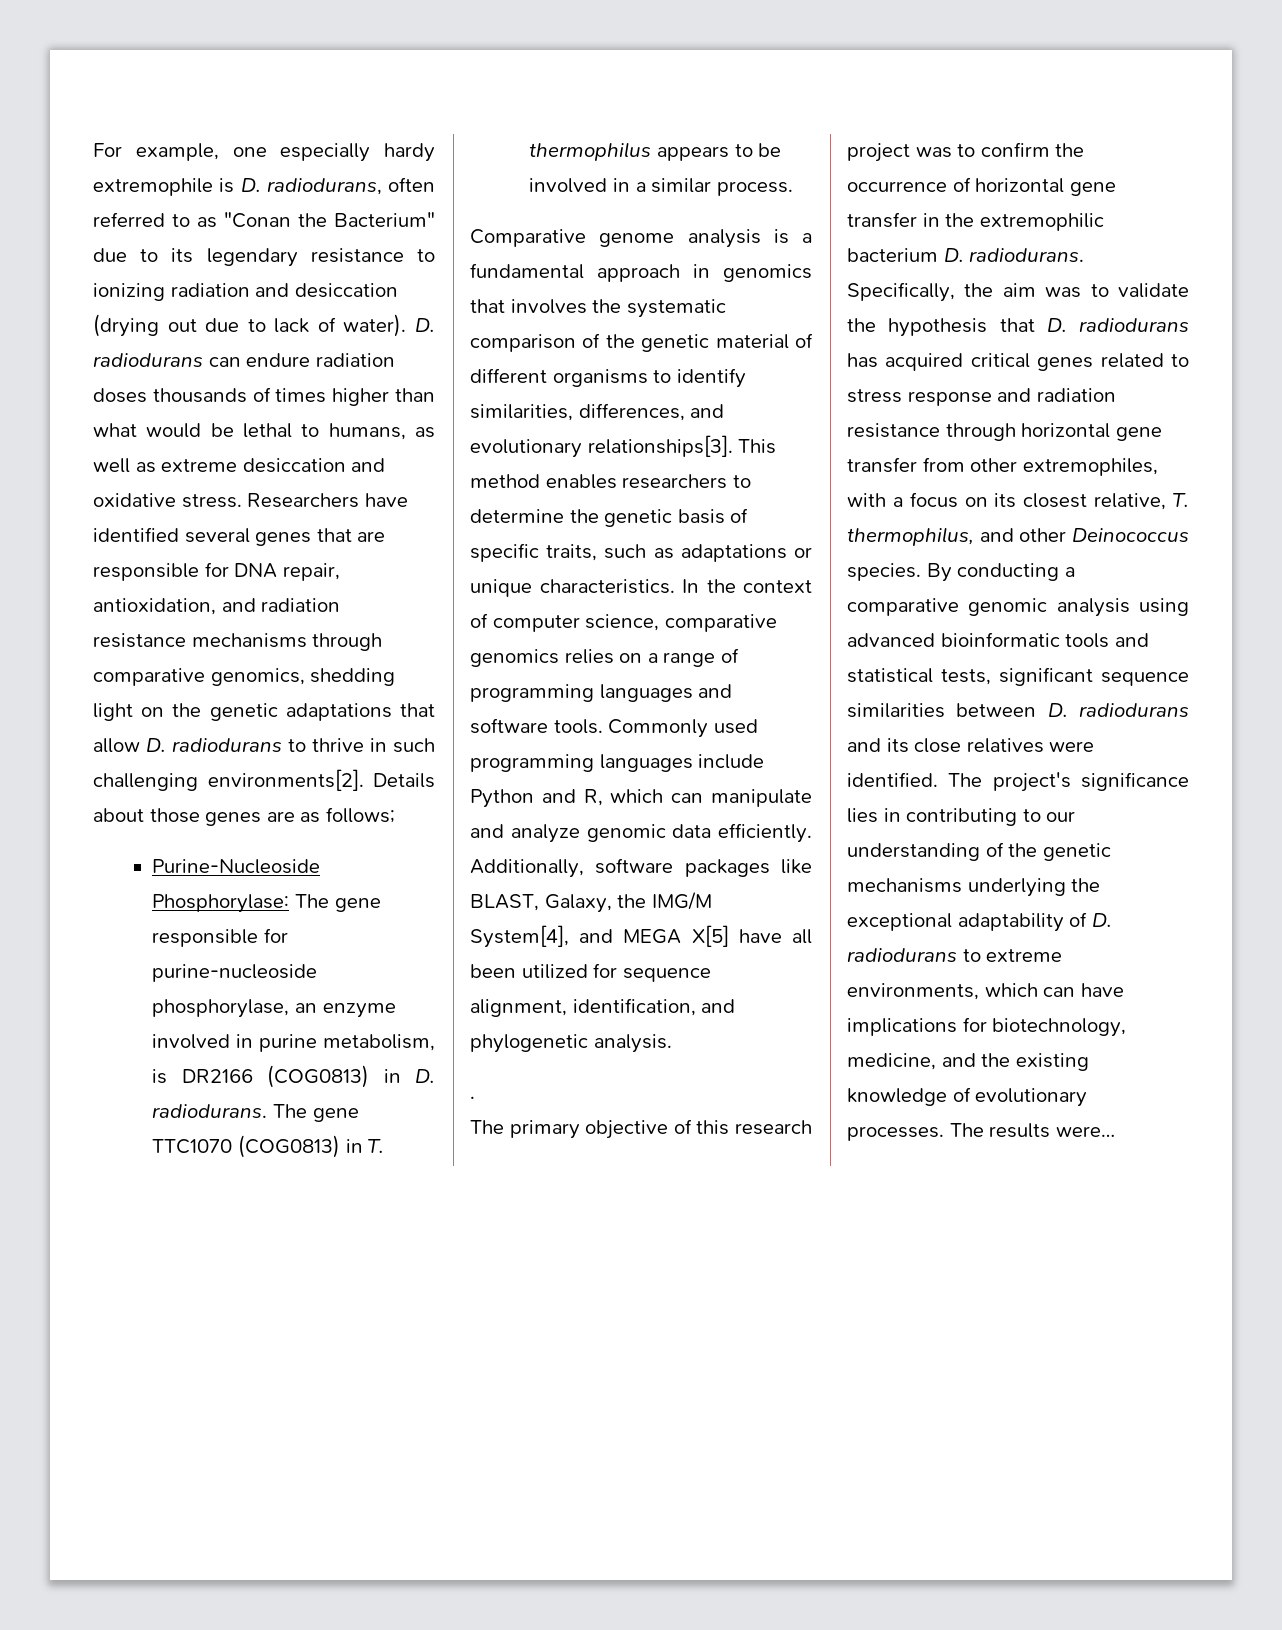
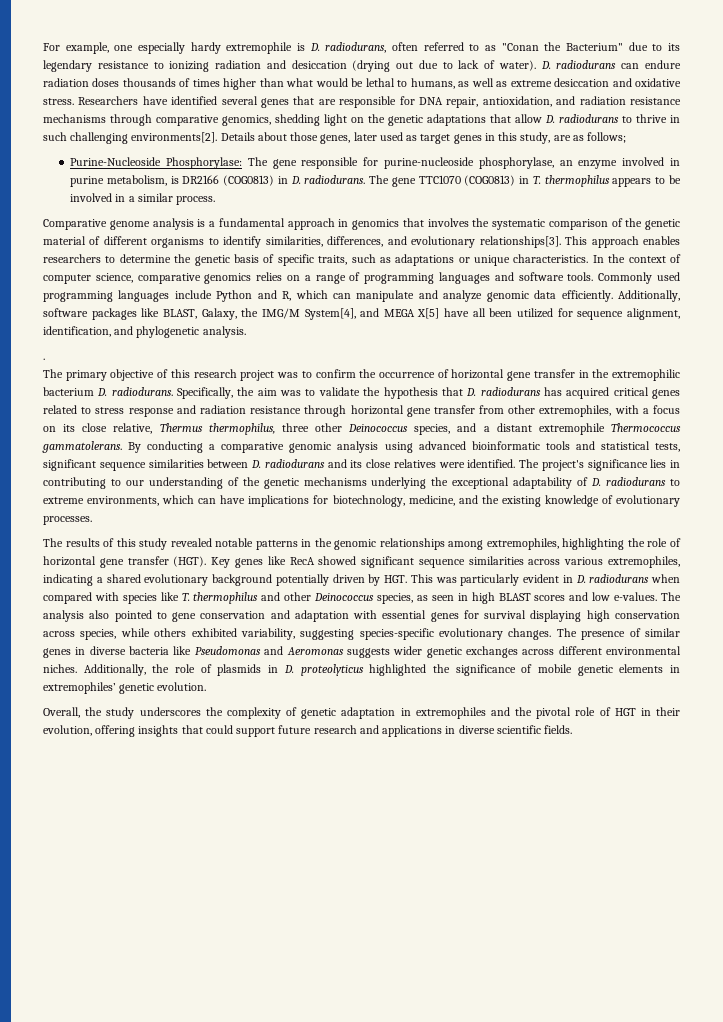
[205,812,262,826] genes -> [320,132,551,144] genes, later used as target genes in this study,
[470,474,540,488] method -> [591,236,639,248] approach
[1023,493,1189,510] [847,527,1189,546] [847,563,921,581] closest relative, T. thermophilus, and other Deinococcus species. -> [82,423,682,435] [42,441,122,453] close relative, Thermus thermophilus, three other Deinococcus species, and a distant extremophile Thermococcus gammatolerans.
(944, 1133) none -> (92, 520) //
[1055,1126,1115,1137] were… -> [103,538,681,550] [43,556,680,568] [43,574,680,586] [43,592,681,604] [43,610,680,622] [43,628,680,640] [43,646,681,658] [43,664,680,676] [43,682,207,694] [43,707,680,719] [43,725,573,737] of this study revealed notable patterns in the genomic relationships among extremophiles, highlighting the role of horizontal gene transfer (HGT). Key genes like RecA showed significant sequence similarities across various extremophiles, indicating a shared evolutionary background potentially driven by HGT. This was particularly evident in D. radiodurans when compared with species like T. thermophilus and other Deinococcus species, as seen in high BLAST scores and low e-values. The analysis also pointed to gene conservation and adaptation with essential genes for survival displaying high conservation across species, while others exhibited variability, suggesting species-specific evolutionary changes. The presence of similar genes in diverse bacteria like Pseudomonas and Aeromonas suggests wider genetic exchanges across different environmental niches. Additionally, the role of plasmids in D. proteolyticus highlighted the significance of mobile genetic elements in extremophiles’ genetic evolution. // Overall, the study underscores the complexity of genetic adaptation in extremophiles and the pivotal role of HGT in their evolution, offering insights that could support future research and applications in diverse scientific fields.

